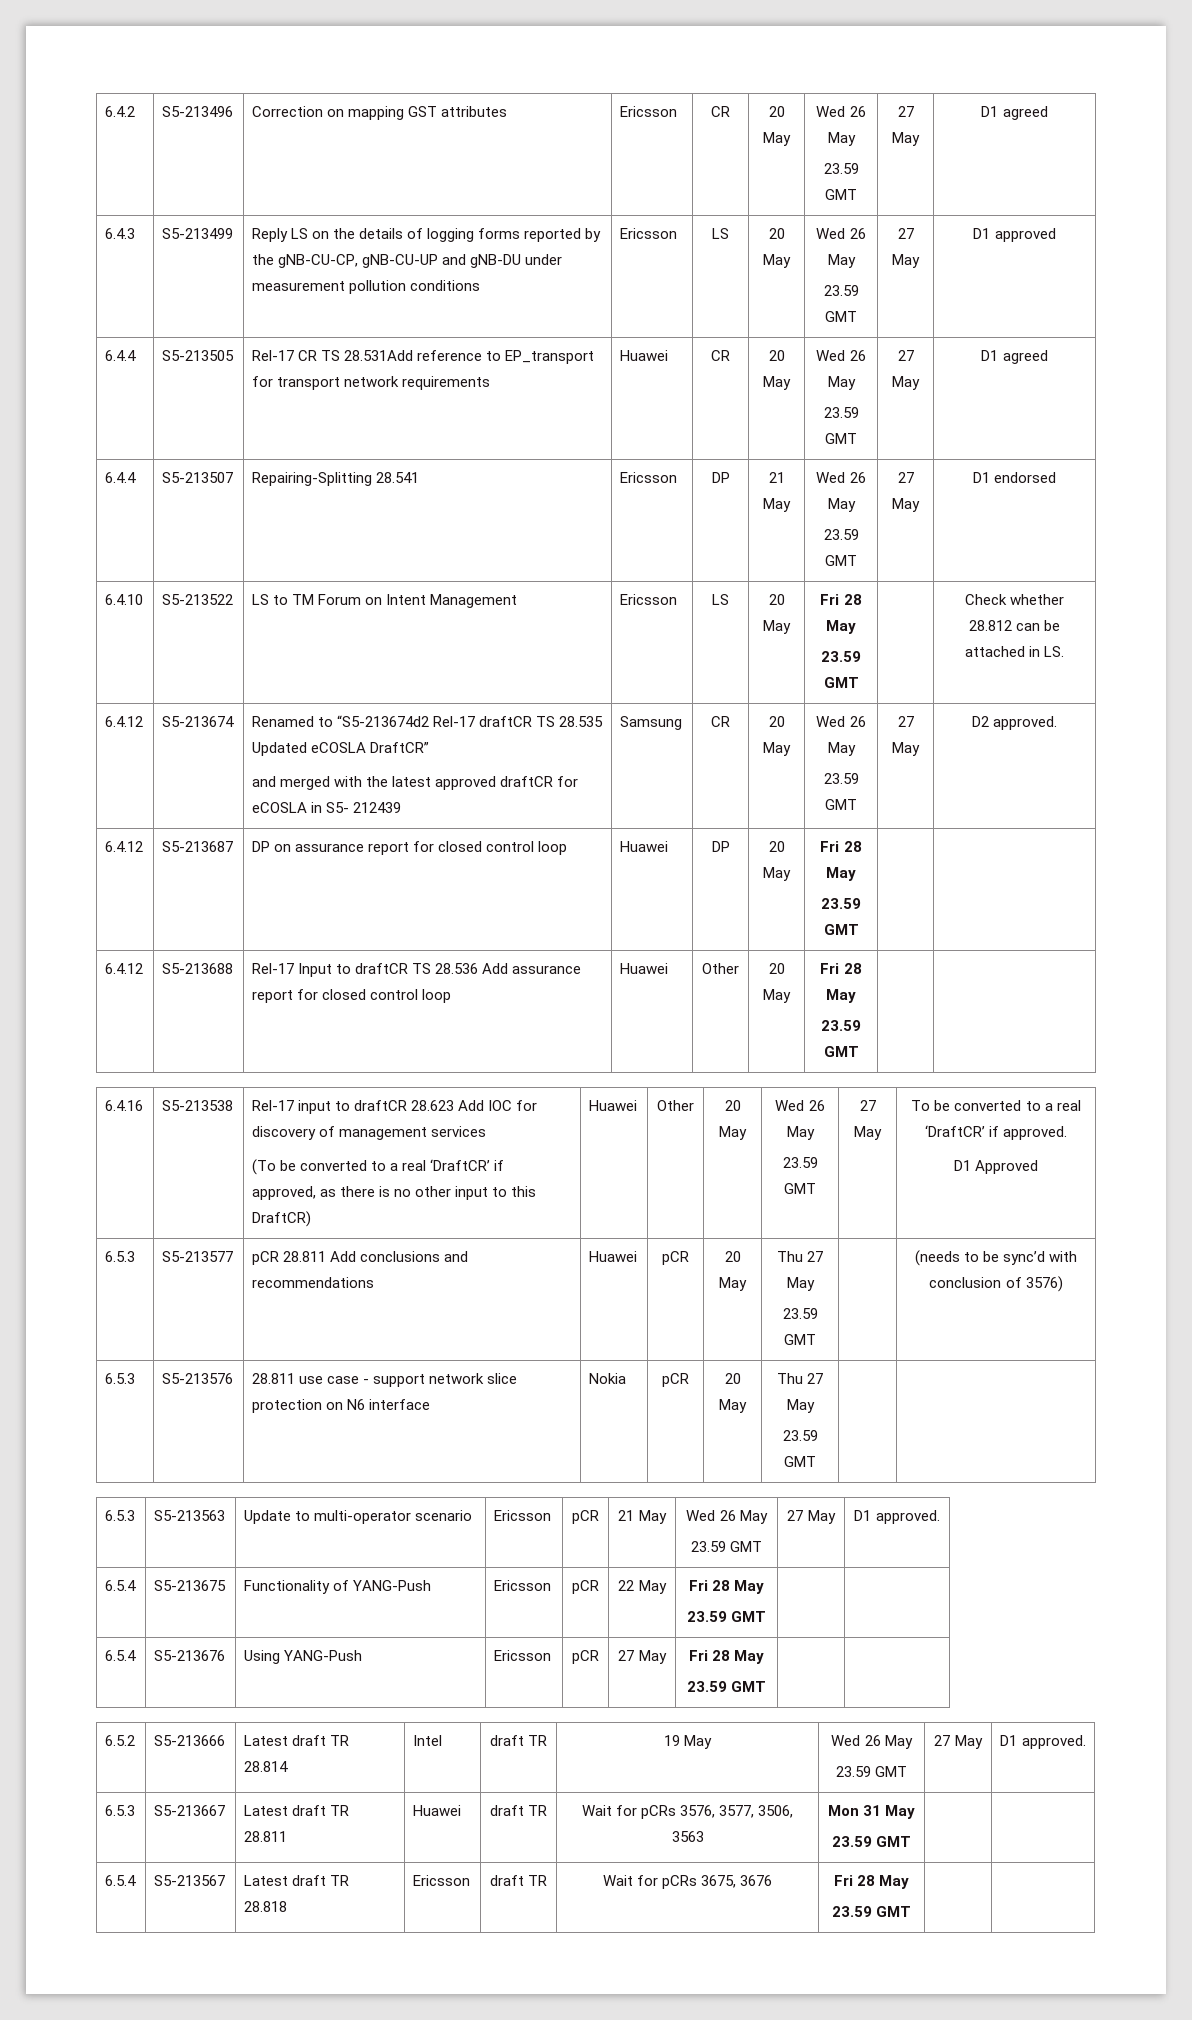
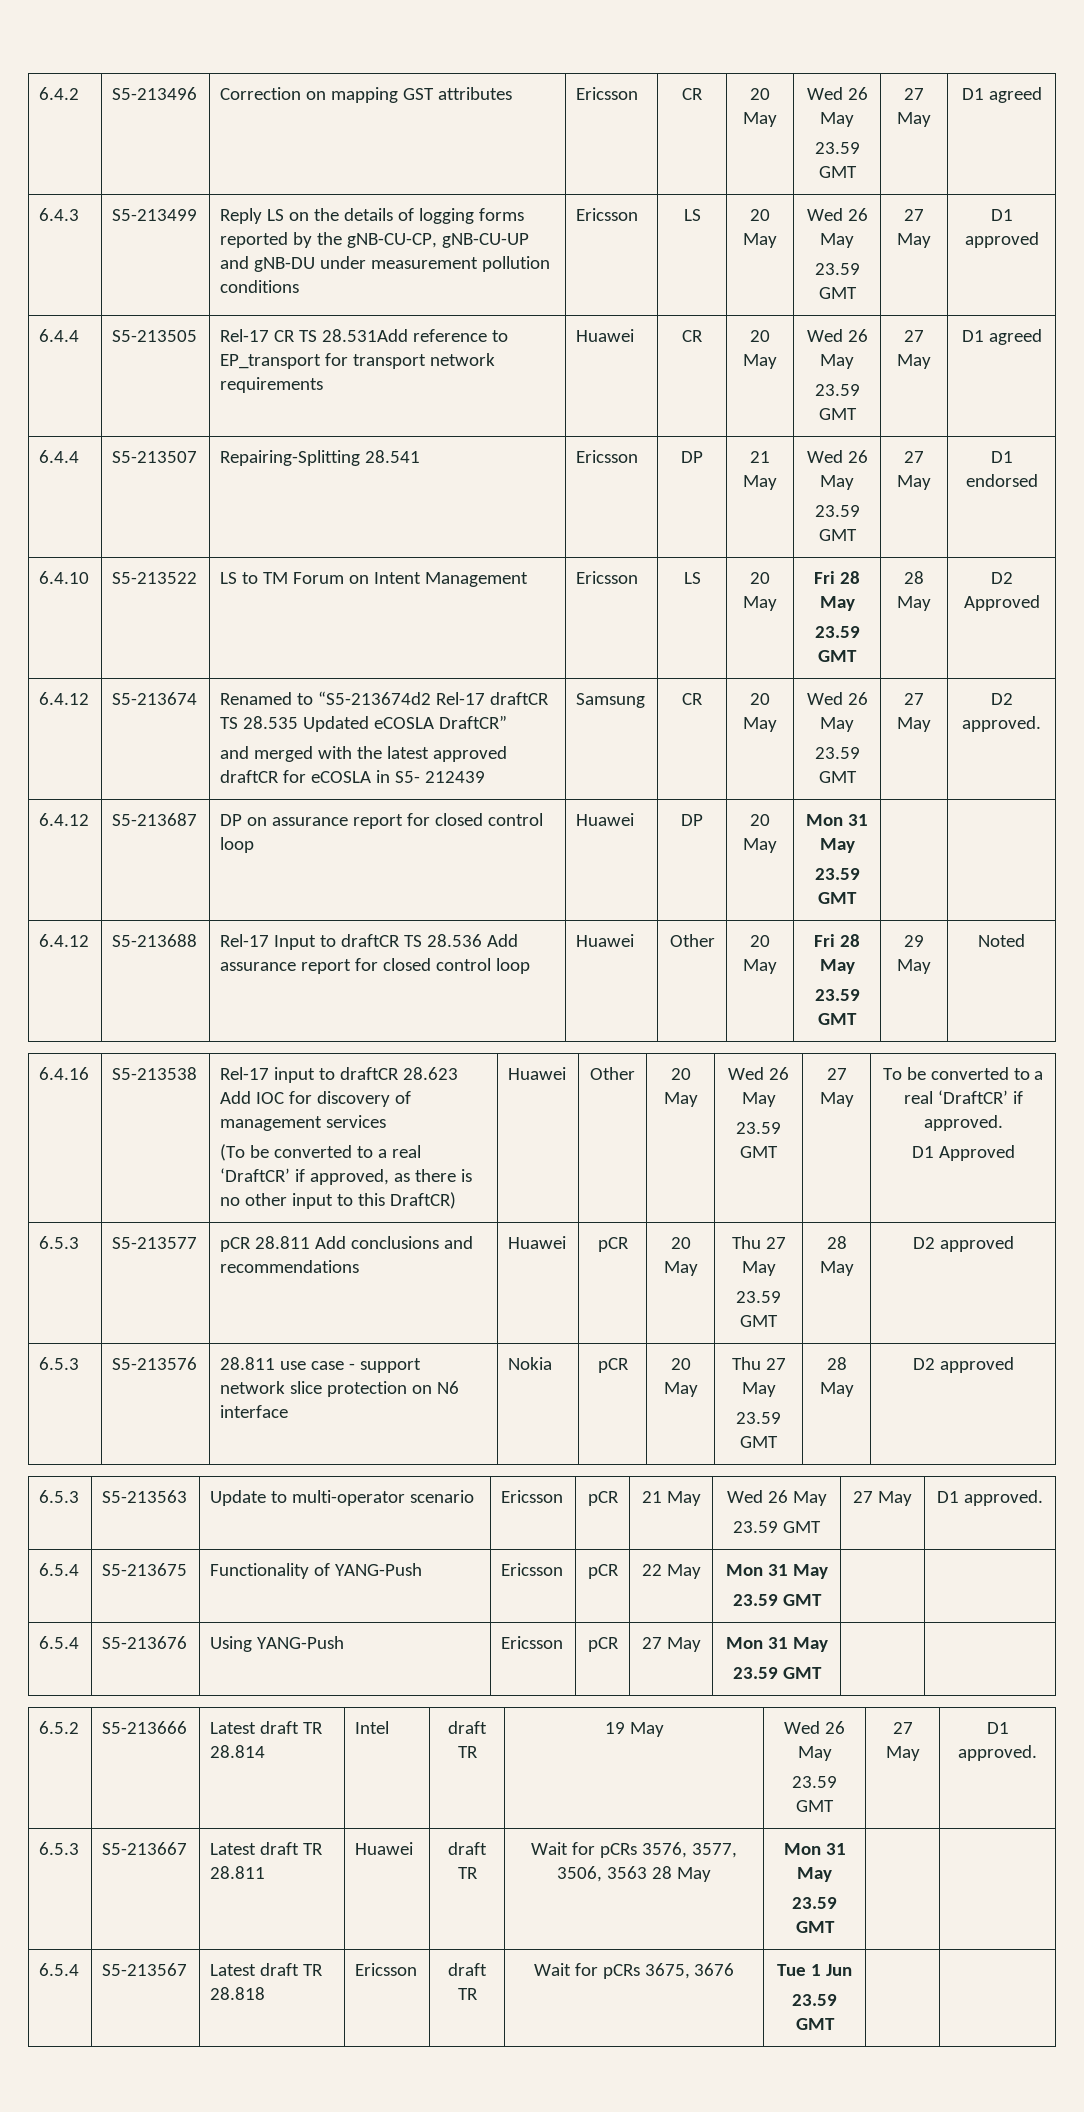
[964,594,1065,605] [968,620,1061,631] [964,646,1065,657] | Check whether 28.812 can be attached in LS. -> [904,571,924,584] [897,596,931,611] [990,572,1013,584] [963,595,1040,611] 28 May | D2 Approved
[820,841,862,852] Fri 28 -> [806,814,868,826] Mon 31
(859, 1051) | -> [904,935,924,947] [897,959,931,974] [978,934,1025,947] 29 May | Noted
[914,1250,1078,1266] [929,1276,1063,1292] | (needs to be sync’d with conclusion of 3576) -> [826,1236,847,1249] [819,1261,854,1276] [912,1236,1014,1252] 28 May | D2 approved
(816, 1461) | -> [826,1357,847,1370] [819,1382,854,1397] [912,1357,1014,1373] 28 May | D2 approved
[688,1580,730,1591] Fri 28 -> [725,1564,788,1576] Mon 31
[688,1650,730,1661] Fri 28 -> [725,1637,788,1649] Mon 31
(704, 1836) none -> [651,1866,711,1882] 28 May
[833,1875,910,1889] Fri 28 May -> [777,1964,852,1976] Tue 1 Jun

